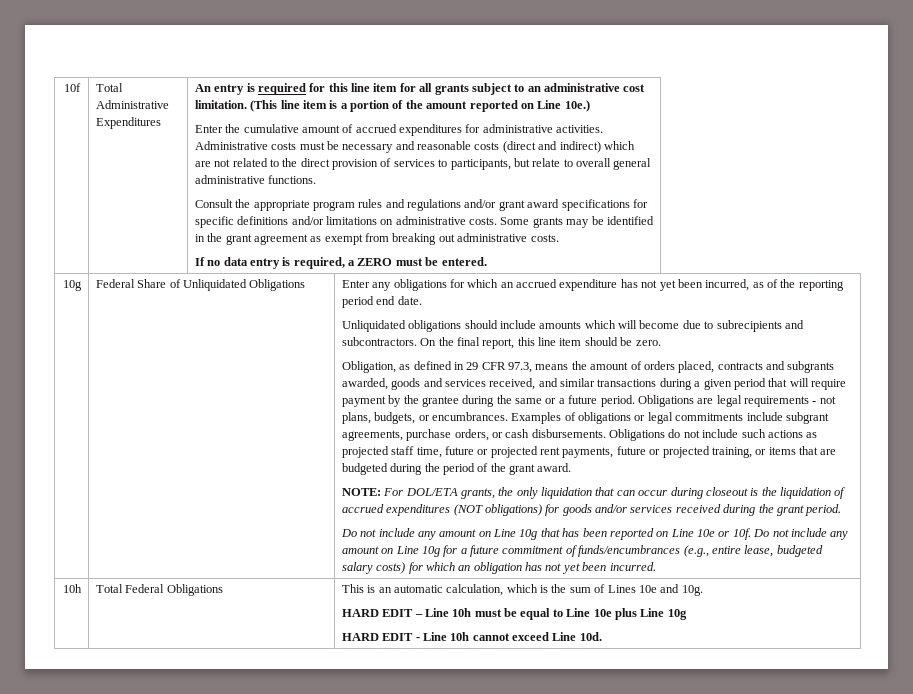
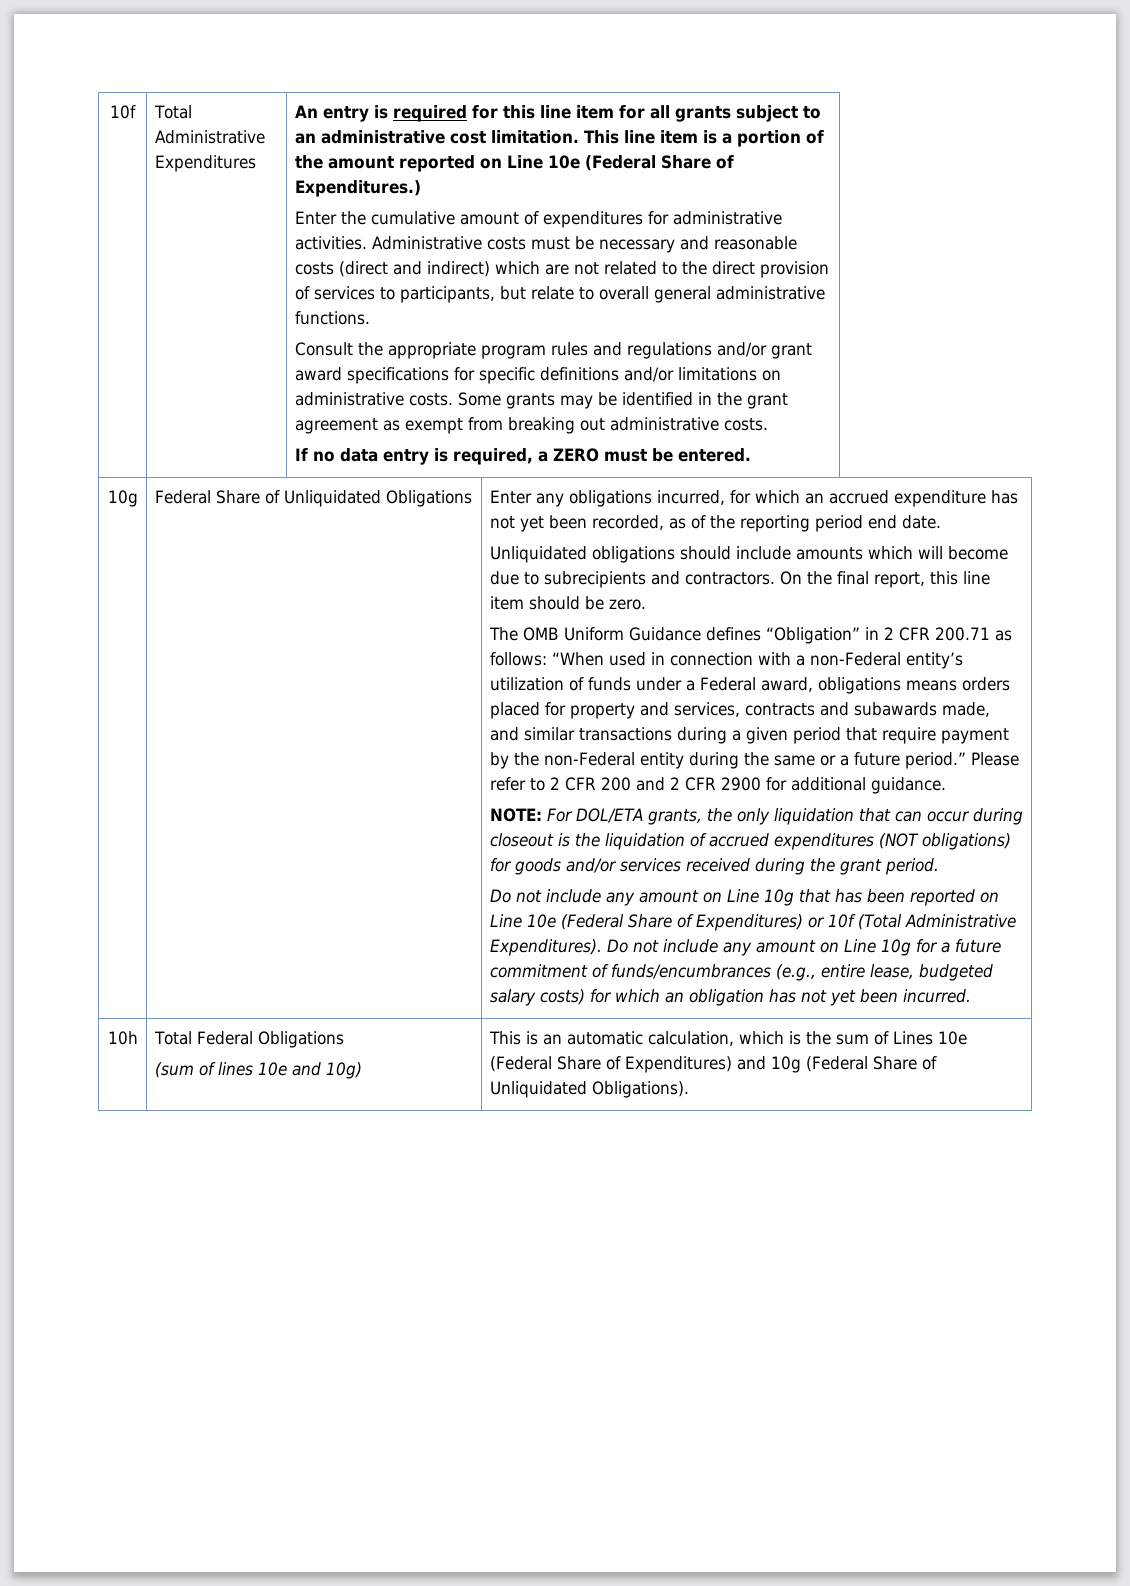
[250,100,278,112] (This -> [583,130,619,144] This
[564,100,590,112] 10e.) -> [547,155,734,171] [294,180,421,197] 10e (Federal Share of Expenditures.)
[355,124,397,133] accrued -> (539, 218) none
(447, 285) none -> [656,490,725,505] incurred,
[705,279,750,291] incurred, -> [591,515,664,530] recorded,
[341,337,417,346] subcontractors. -> [684,572,775,585] contractors.
[341,361,835,373] [341,378,536,390] Obligation, as defined in 29 CFR 97.3, means the amount of orders placed, contracts and subgrants awarded, goods and services received, -> [488,627,1012,644] [489,652,963,669] [489,677,1010,694] [489,702,990,719] The OMB Uniform Guidance defines “Obligation” in 2 CFR 200.71 as follows: “When used in connection with a non-Federal entity’s utilization of funds under a Federal award, obligations means orders placed for property and services, contracts and subawards made,
[789,378,809,387] will -> (877, 734) none
[421,396,459,407] grantee -> [543,752,684,769] non-Federal entity
[600,395,836,407] [341,412,829,424] [341,429,818,441] [341,446,837,458] [341,463,572,475] period. Obligations are legal requirements - not plans, budgets, or encumbrances. Examples of obligations or legal commitments include subgrant agreements, purchase orders, or cash disbursements. Obligations do not include such actions as projected staff time, future or projected rent payments, future or projected training, or items that are budgeted during the period of the grant award. -> [904,752,1019,769] [489,777,946,794] period.” Please refer to 2 CFR 200 and 2 CFR 2900 for additional guidance.
[718,528,751,540] or 10f. -> [560,914,1016,931] [489,939,602,956] (Federal Share of Expenditures) or 10f (Total Administrative Expenditures).
(223, 590) none -> [154,1062,362,1079] // (sum of lines 10e and 10g)
[660,584,703,596] [341,608,687,620] [341,632,602,641] and 10g. // HARD EDIT – Line 10h must be equal to Line 10e plus Line 10g // HARD EDIT - Line 10h cannot exceed Line 10d. -> [489,1056,937,1073] [489,1081,689,1098] (Federal Share of Expenditures) and 10g (Federal Share of Unliquidated Obligations).

